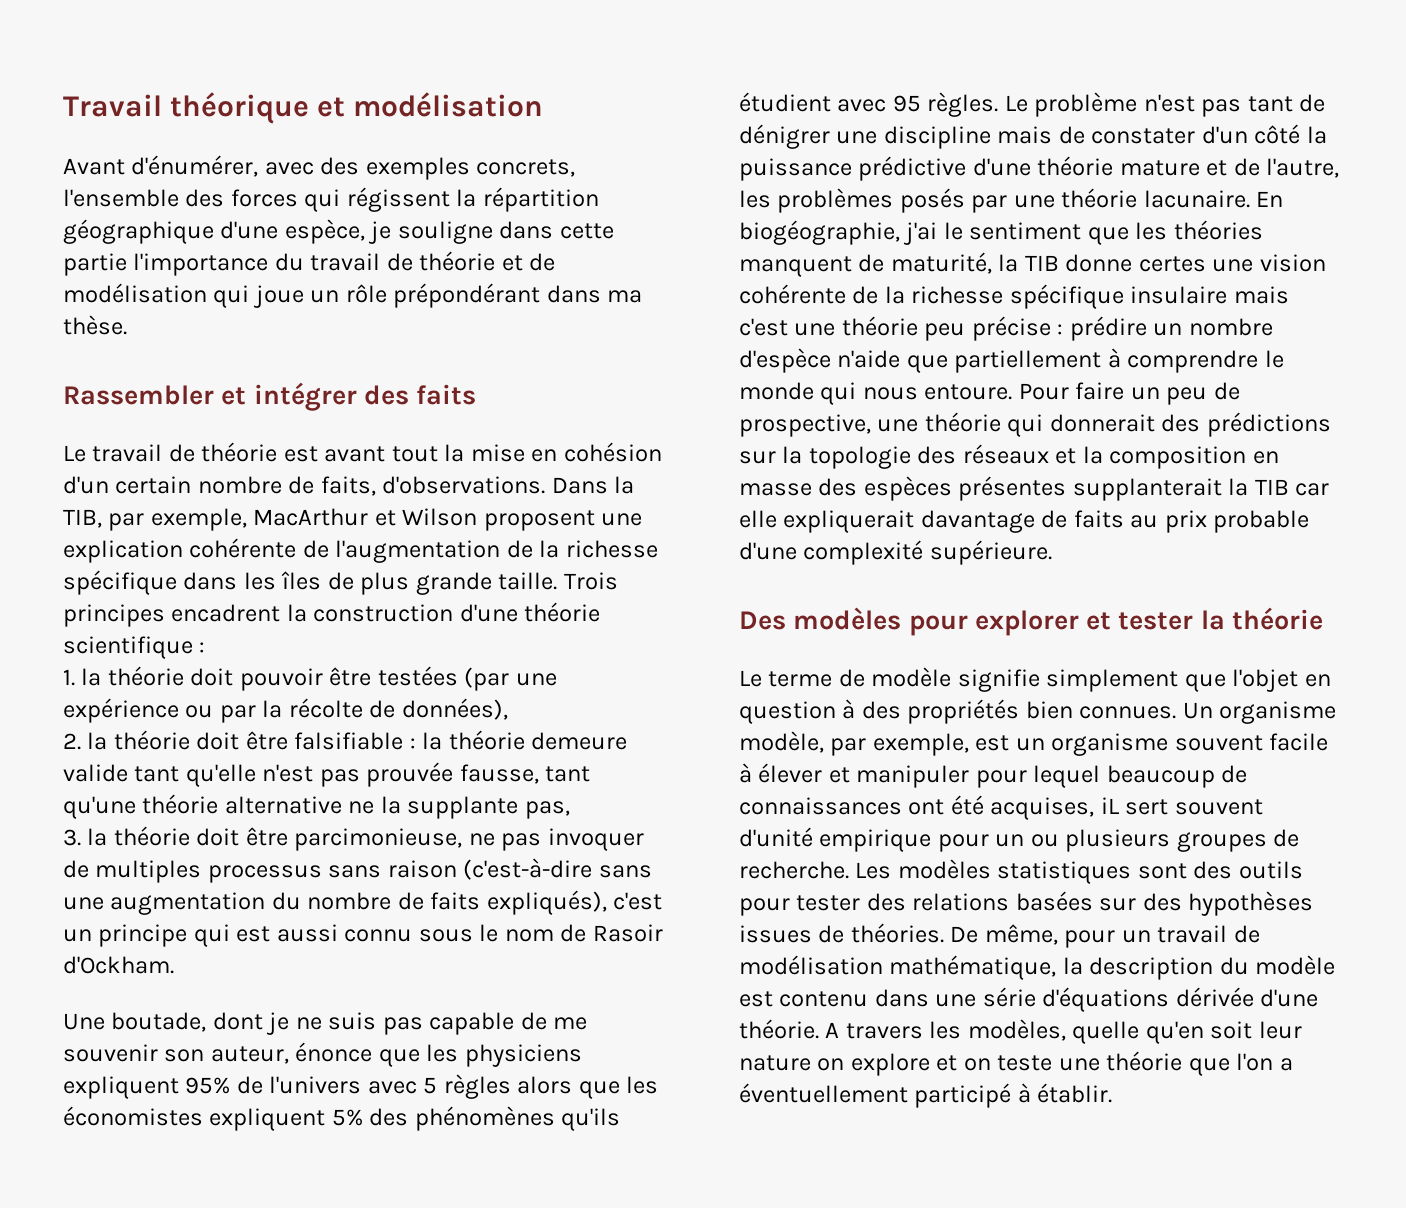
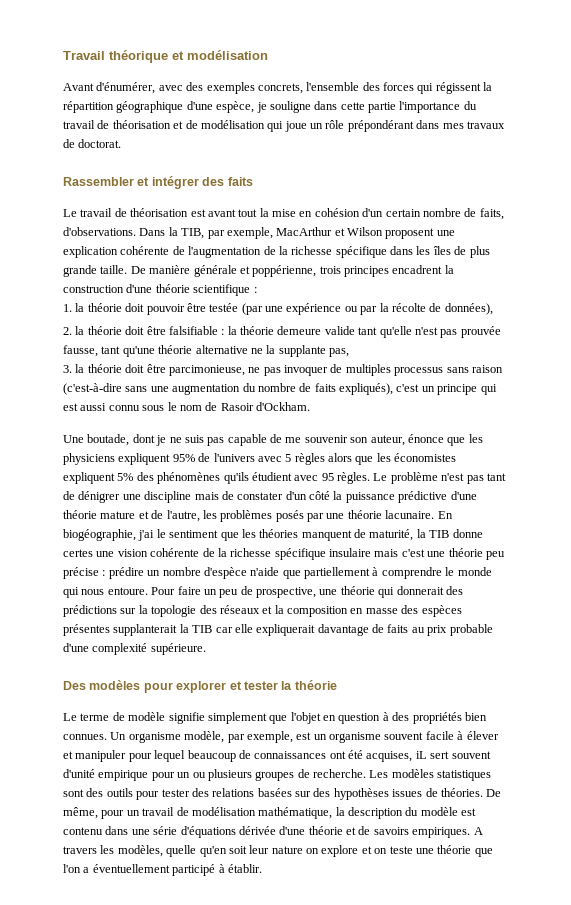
[419,251,496,271] théorie -> [112,120,171,129] théorisation
[607,290,643,303] [63,315,127,335] ma thèse. -> [442,121,505,129] [63,139,122,148] mes travaux de doctorat.
[201,442,278,462] théorie -> [130,208,189,217] théorisation
[563,572,618,590] Trois -> [130,265,341,277] De manière générale et poppérienne, trois
[377,666,458,686] testées -> [209,303,239,312] testée
[739,1019,819,1039] théorie. -> [308,826,471,838] théorie et de savoirs empiriques.

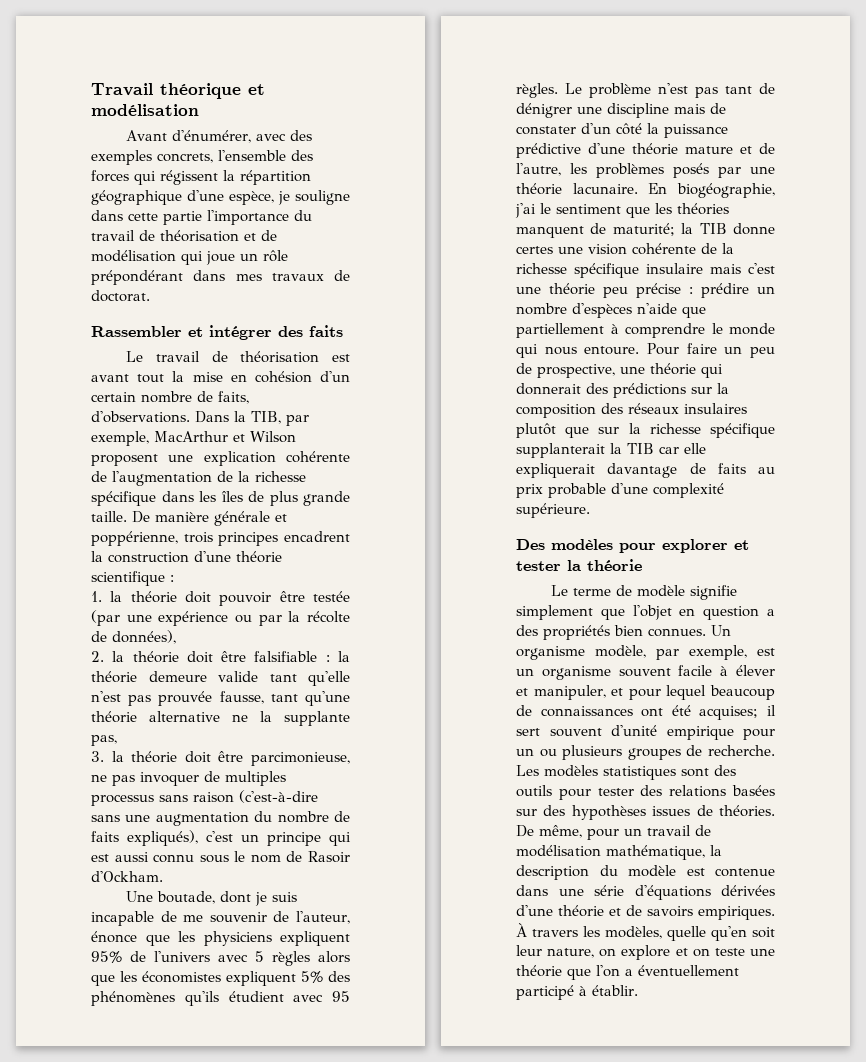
[169,434,267,446] ne suis pas capable -> [272,892,298,902] [91,911,154,926] suis incapable
[350,435,405,446] son auteur, -> [273,911,350,924] de l'auteur,
[369,529,414,541] maturité, -> [612,223,675,236] maturité;
[203,567,247,579] d'espèce -> [572,303,632,318] d'espèces
[151,605,197,617] topologie -> [516,404,596,418] composition
[262,605,462,617] [63,624,110,636] et la composition en masse des espèces présentes -> [684,403,747,414] [516,423,775,438] insulaires plutôt que sur la richesse spécifique
[382,712,389,721] à -> [767,609,775,616] a
[75,750,127,762] manipuler -> [533,685,624,700] manipuler, et
[366,751,427,762] acquises, iL -> [699,705,776,720] acquises; il
[63,827,103,835] contenu -> [715,868,775,877] contenue
[238,826,276,835] dérivée -> [721,885,775,896] dérivées
[473,827,483,835] A -> [516,923,527,937] À
[271,846,303,854] nature -> [547,948,595,958] nature,

